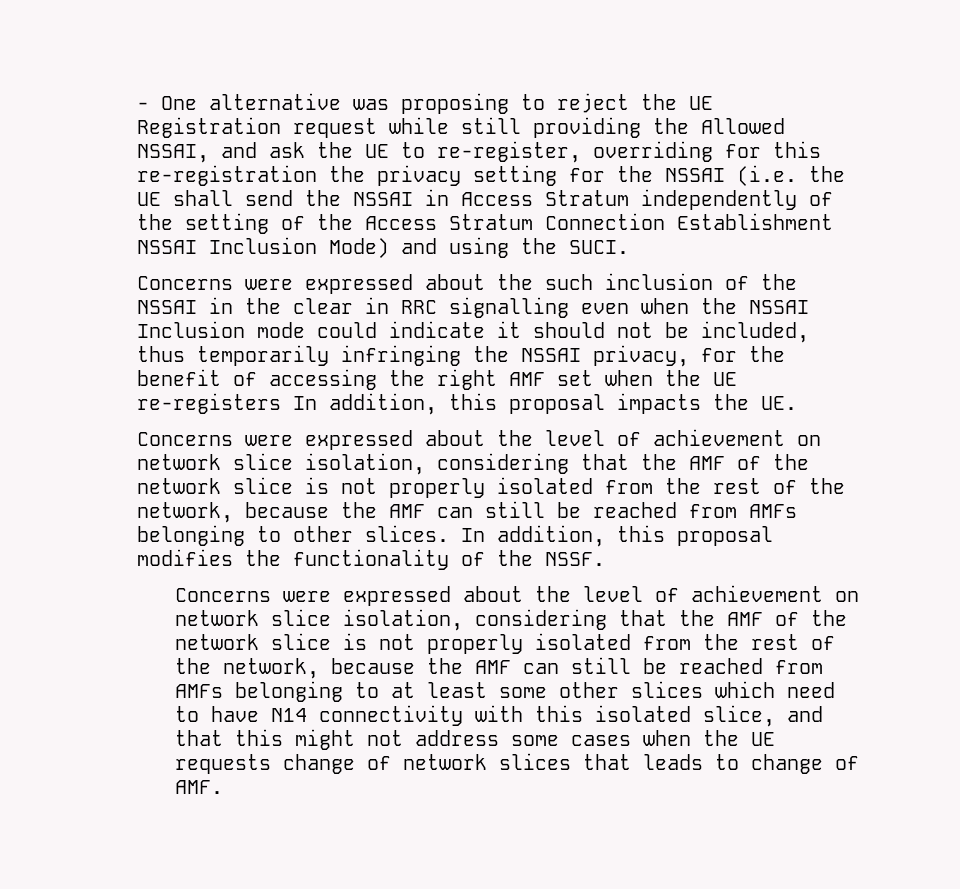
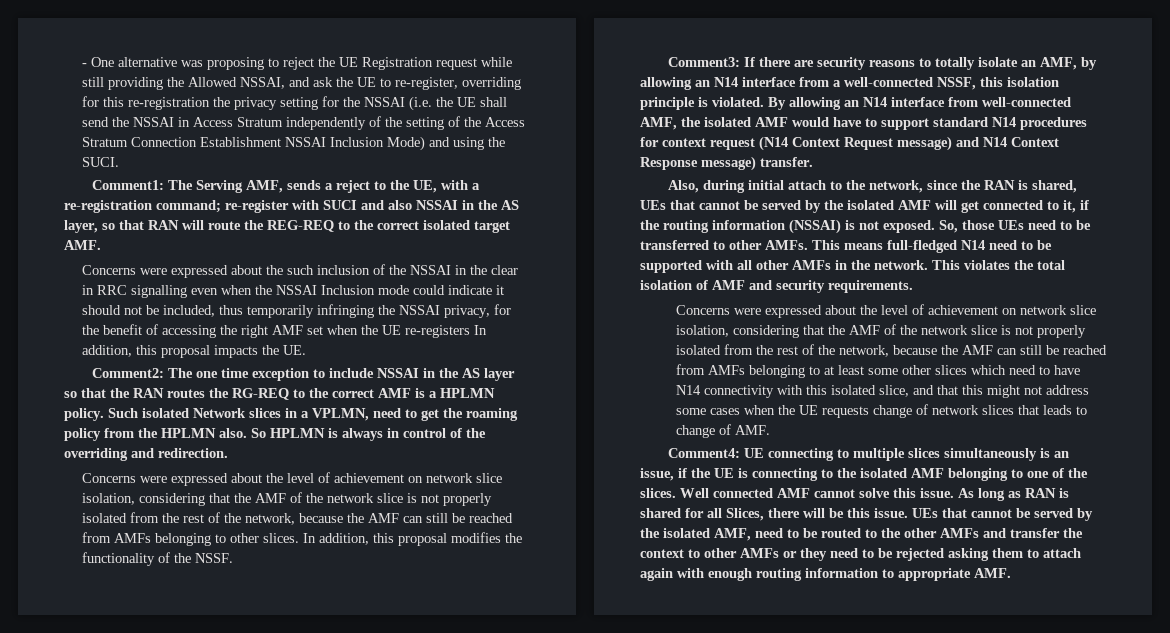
(629, 247) none -> [91,180,480,193] [64,200,519,213] [64,220,510,233] [64,240,101,250] // Comment1: The Serving AMF, sends a reject to the UE, with a re-registration command; re-register with SUCI and also NSSAI in the AS layer, so that RAN will route the REG-REQ to the correct isolated target AMF.
(797, 403) none -> [91,368,515,381] [64,388,495,400] [64,408,518,421] [64,428,486,441] [64,448,228,461] // Comment2: The one time exception to include NSSAI in the AS layer so that the RAN routes the RG-REQ to the correct AMF is a HPLMN policy. Such isolated Network slices in a VPLMN, need to get the roaming policy from the HPLMN also. So HPLMN is always in control of the overriding and redirection.
(605, 559) none -> [667,57,1097,70] [640,77,1059,90] [640,97,1071,110] [640,117,1087,130] [640,136,1059,151] [640,156,813,171] [667,180,1077,193] [640,200,1089,213] [640,219,1091,234] [640,240,1052,253] [640,260,1065,273] [640,280,913,293] // Comment3: If there are security reasons to totally isolate an AMF, by allowing an N14 interface from a well-connected NSSF, this isolation principle is violated. By allowing an N14 interface from well-connected AMF, the isolated AMF would have to support standard N14 procedures for context request (N14 Context Request message) and N14 Context Response message) transfer. // Also, during initial attach to the network, since the RAN is shared, UEs that cannot be served by the isolated AMF will get connected to it, if the routing information (NSSAI) is not exposed. So, those UEs need to be transferred to other AMFs. This means full-fledged N14 need to be supported with all other AMFs in the network. This violates the total isolation of AMF and security requirements.
(223, 787) none -> [667,448,1069,461] [640,468,1088,481] [640,488,1069,501] [640,508,1093,521] [640,528,1083,541] [640,548,1081,561] [640,568,1011,581] // Comment4: UE connecting to multiple slices simultaneously is an issue, if the UE is connecting to the isolated AMF belonging to one of the slices. Well connected AMF cannot solve this issue. As long as RAN is shared for all Slices, there will be this issue. UEs that cannot be served by the isolated AMF, need to be routed to the other AMFs and transfer the context to other AMFs or they need to be rejected asking them to attach again with enough routing information to appropriate AMF.

